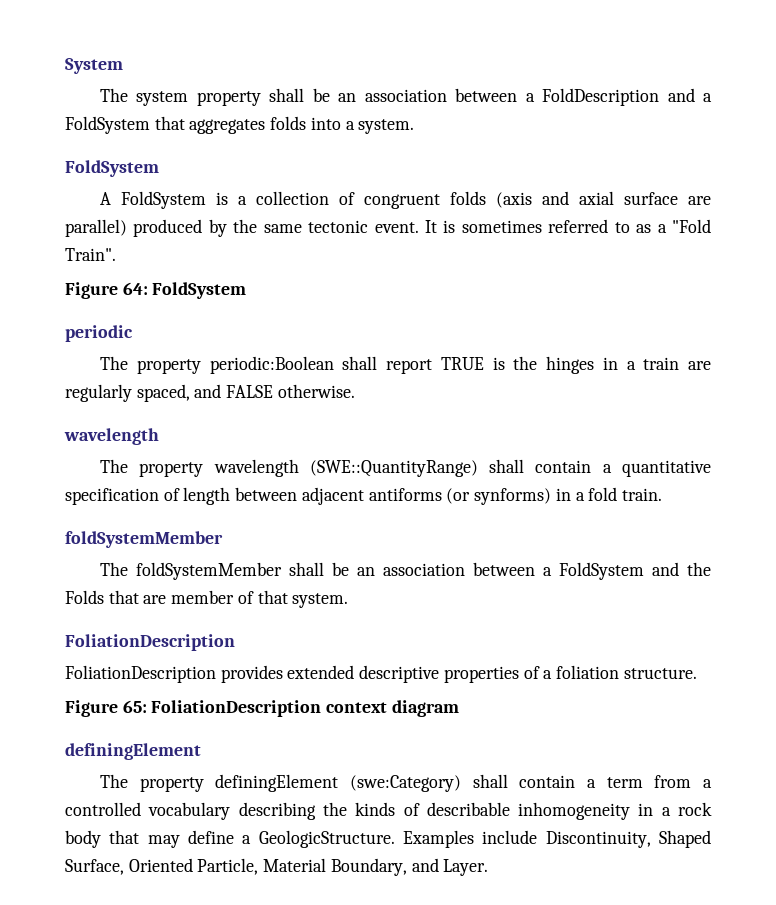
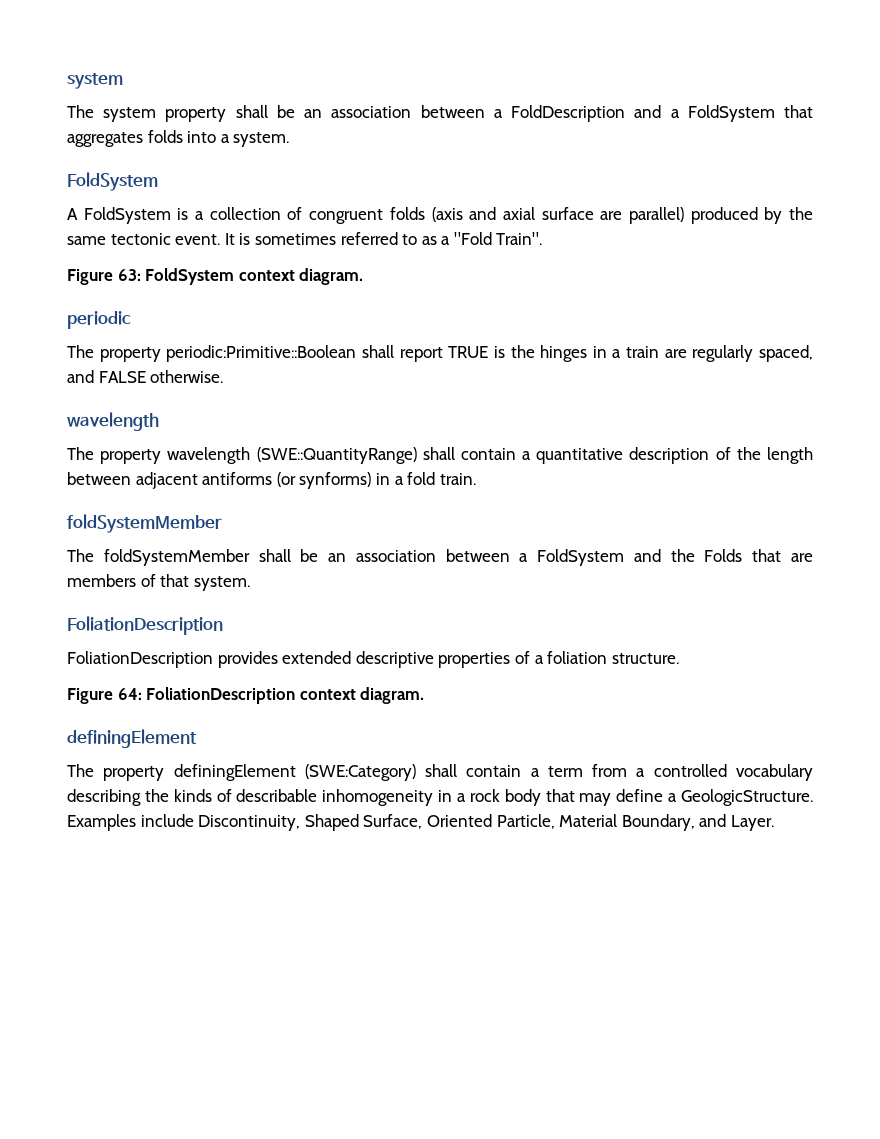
[65,58,123,74] System -> [67,73,123,89] system
[122,282,247,299] 64: FoldSystem -> [117,268,364,285] 63: FoldSystem context diagram.
[209,356,334,374] periodic:Boolean -> [166,345,357,362] periodic:Primitive::Boolean
[65,488,180,505] specification of -> [629,447,761,464] description of the
[171,590,235,604] member -> [67,574,136,587] members
[122,700,147,713] 65: -> [117,688,142,700] 64:
[391,700,459,717] diagram -> [360,687,425,704] diagram.
[350,775,462,792] (swe:Category) -> [304,764,416,781] (SWE:Category)

